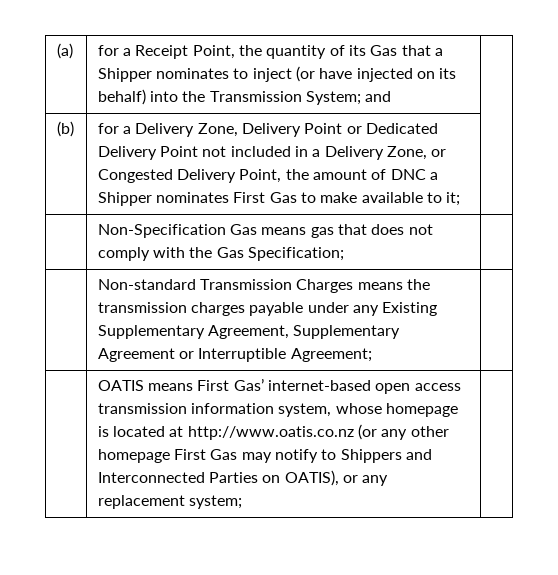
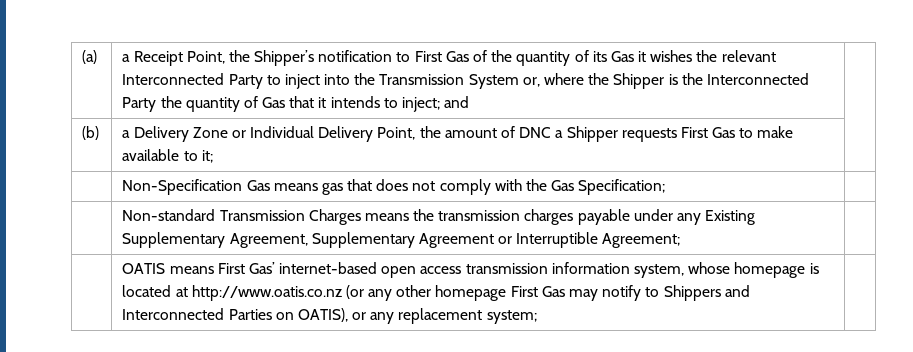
[97,45,119,56] for -> (98, 57) none
[266,45,443,59] [97,66,457,82] [97,89,361,105] quantity of its Gas that a Shipper nominates to inject (or have injected on its behalf) into the Transmission System; -> [254,50,776,66] [122,73,809,89] [122,96,441,112] Shipper’s notification to First Gas of the quantity of its Gas it wishes the relevant Interconnected Party to inject into the Transmission System or, where the Shipper is the Interconnected Party the quantity of Gas that it intends to inject;
[97,123,438,137] [97,146,447,160] [97,169,173,183] for a Delivery Zone, Delivery Point or Dedicated Delivery Point not included in a Delivery Zone, or Congested -> [122,126,315,142] a Delivery Zone or Individual
[155,192,229,203] nominates -> [621,128,677,142] requests

